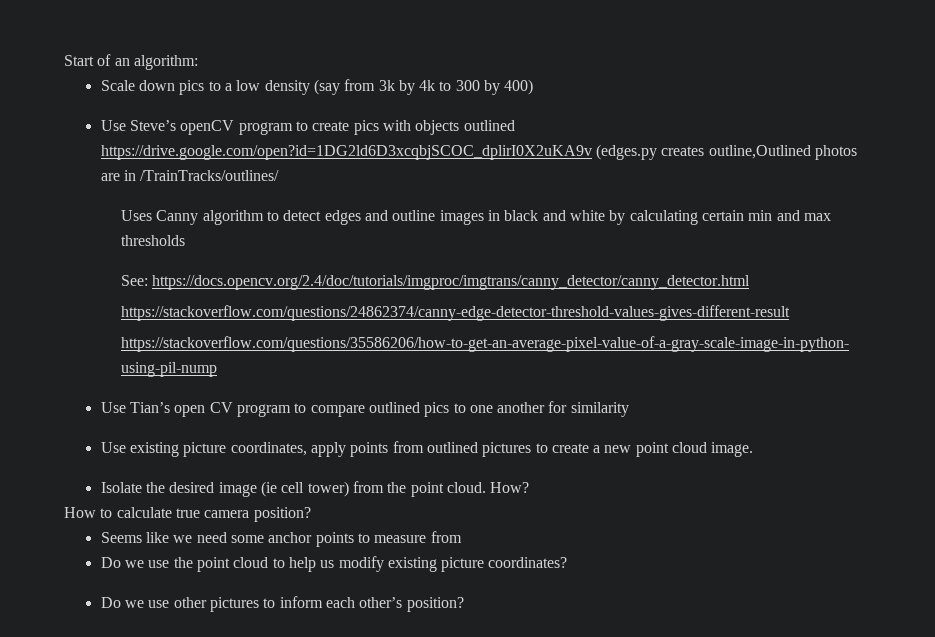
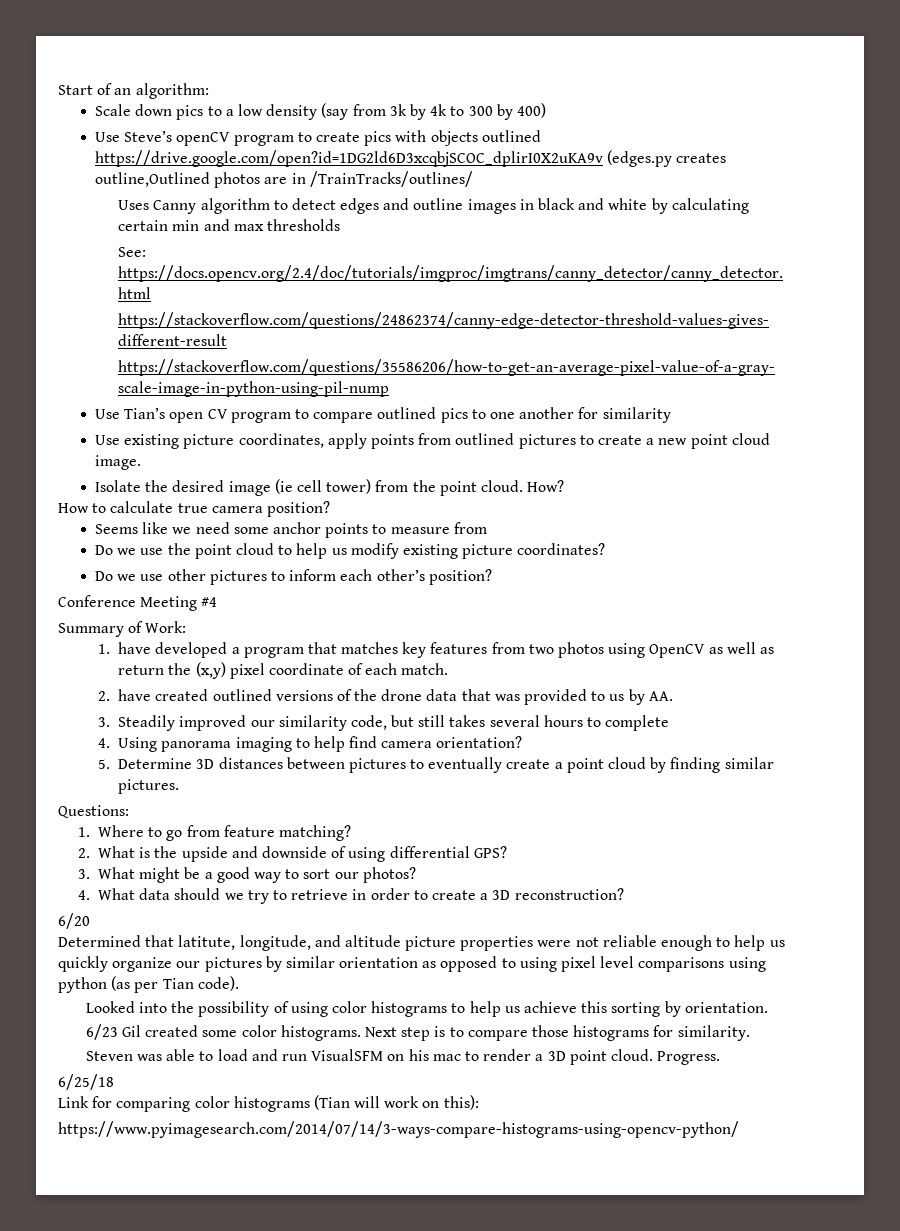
(464, 604) none -> [58,595,218,611] [58,621,187,637] [98,642,774,658] [118,662,449,679] [98,689,673,705] [98,715,670,731] [98,736,523,752] [98,757,774,773] [118,779,180,794] [58,805,129,818] [78,825,352,841] [78,846,507,862] [78,867,416,883] [78,888,624,904] [58,913,90,929] [58,935,785,951] [58,956,766,972] [58,976,239,993] [85,1001,768,1017] [85,1024,750,1041] [85,1049,721,1065] [58,1074,114,1090] [58,1095,479,1112] [58,1121,739,1138] // Conference Meeting #4 // Summary of Work: // 1. have developed a program that matches key features from two photos using OpenCV as well as return the (x,y) pixel coordinate of each match. // 2. have created outlined versions of the drone data that was provided to us by AA. // 3. Steadily improved our similarity code, but still takes several hours to complete // 4. Using panorama imaging to help find camera orientation? // 5. Determine 3D distances between pictures to eventually create a point cloud by finding similar pictures. // Questions: // 1. Where to go from feature matching? // 2. What is the upside and downside of using differential GPS? // 3. What might be a good way to sort our photos? // 4. What data should we try to retrieve in order to create a 3D reconstruction? // 6/20 // Determined that latitute, longitude, and altitude picture properties were not reliable enough to help us quickly organize our pictures by similar orientation as opposed to using pixel level comparisons using python (as per Tian code). // Looked into the possibility of using color histograms to help us achieve this sorting by orientation. // 6/23 Gil created some color histograms. Next step is to compare those histograms for similarity. // Steven was able to load and run VisualSFM on his mac to render a 3D point cloud. Progress. // 6/25/18 // Link for comparing color histograms (Tian will work on this): // https://www.pyimagesearch.com/2014/07/14/3-ways-compare-histograms-using-opencv-python/

